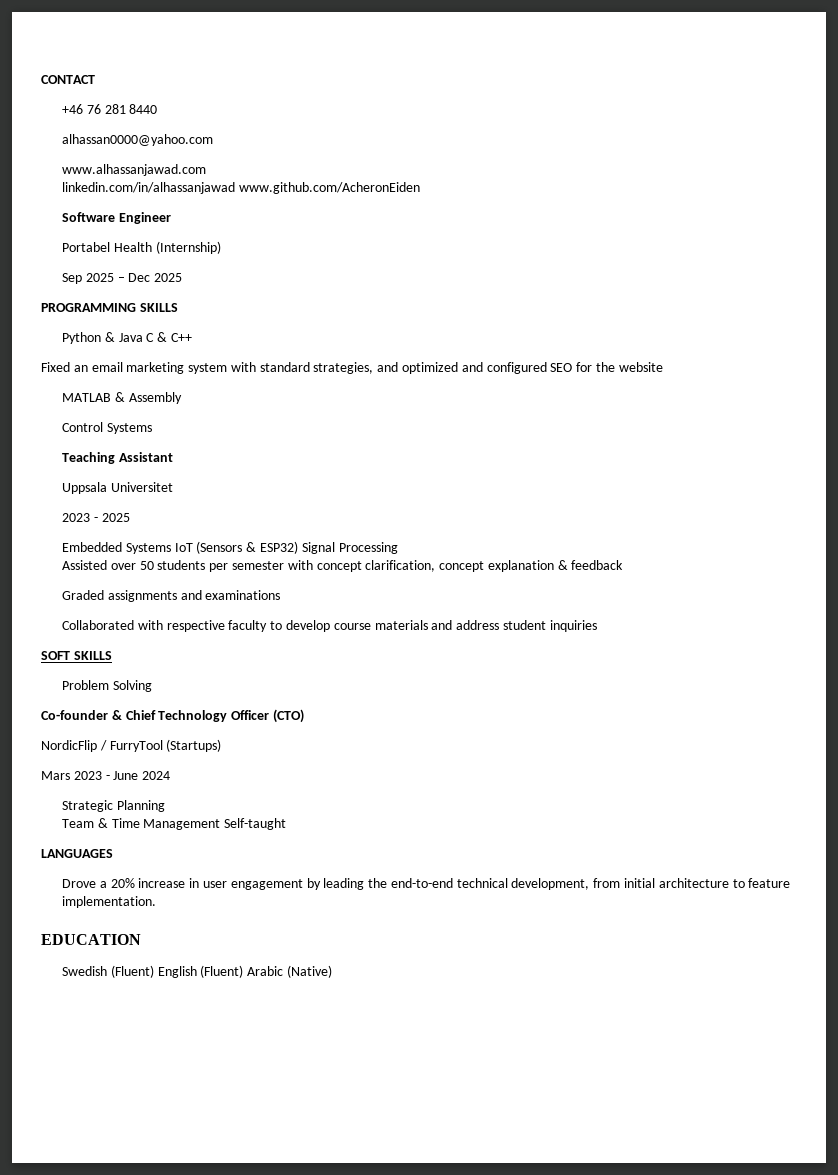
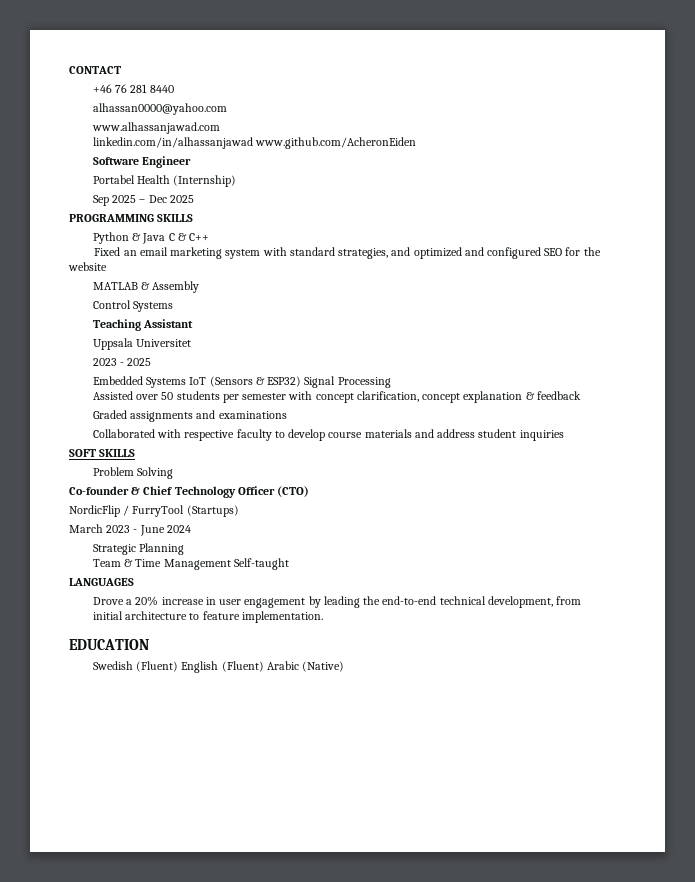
[41,771,70,780] Mars -> [69,524,103,533] March

